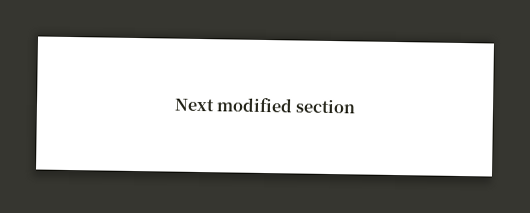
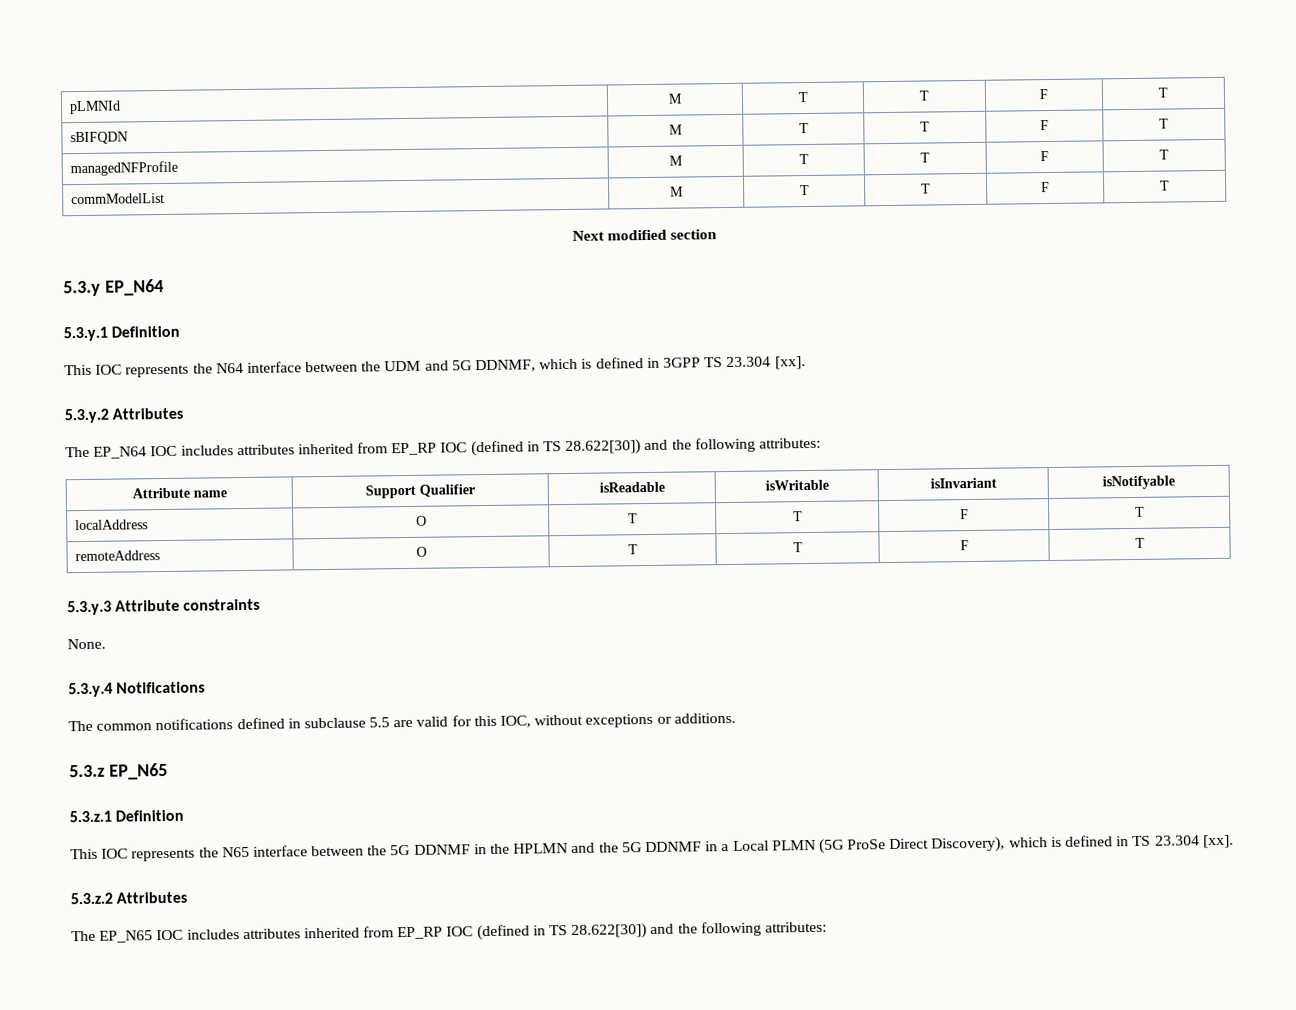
[173,97,357,114] Next modified section -> [69,100,122,115] [668,93,683,104] [797,91,809,103] [919,90,930,101] [1039,89,1048,100] [1158,87,1168,98] [70,131,129,145] [669,124,683,135] [798,122,809,134] [920,121,930,132] [1040,120,1049,131] [1159,118,1169,129] [70,160,179,177] [669,155,683,166] [798,153,809,165] [920,152,930,163] [1040,151,1049,162] [1159,149,1169,160] [71,192,166,205] [670,186,684,197] [799,184,810,196] [921,183,931,194] [1041,182,1050,193] [1160,180,1170,191] [571,229,718,241] [63,278,164,297] [63,325,181,342] [64,356,806,378] [64,407,184,424] [65,437,821,459] [131,487,227,499] [365,484,475,499] [598,481,665,493] [764,479,829,491] [929,477,997,489] [1102,475,1175,490] [75,519,149,531] [415,515,427,526] [627,513,638,524] [792,511,803,522] [959,509,969,520] [1134,506,1145,517] [75,550,161,562] [415,546,427,557] [627,544,638,555] [792,542,803,553] [959,540,969,551] [1134,537,1145,548] [67,598,261,616] [67,638,106,650] [68,681,206,698] [68,712,736,732] [69,762,168,780] [69,809,185,823] [70,834,1234,862] [70,891,188,905] [71,921,827,943] pLMNId | M | T | T | F | T // sBIFQDN | M | T | T | F | T // managedNFProfile | M | T | T | F | T // commModelList | M | T | T | F | T // Next modified section // 5.3.y EP_N64 // 5.3.y.1 Definition // This IOC represents the N64 interface between the UDM and 5G DDNMF, which is defined in 3GPP TS 23.304 [xx]. // 5.3.y.2 Attributes // The EP_N64 IOC includes attributes inherited from EP_RP IOC (defined in TS 28.622[30]) and the following attributes: // Attribute name | Support Qualifier | isReadable | isWritable | isInvariant | isNotifyable // localAddress | O | T | T | F | T // remoteAddress | O | T | T | F | T // 5.3.y.3 Attribute constraints // None. // 5.3.y.4 Notifications // The common notifications defined in subclause 5.5 are valid for this IOC, without exceptions or additions. // 5.3.z EP_N65 // 5.3.z.1 Definition // This IOC represents the N65 interface between the 5G DDNMF in the HPLMN and the 5G DDNMF in a Local PLMN (5G ProSe Direct Discovery), which is defined in TS 23.304 [xx]. // 5.3.z.2 Attributes // The EP_N65 IOC includes attributes inherited from EP_RP IOC (defined in TS 28.622[30]) and the following attributes:

